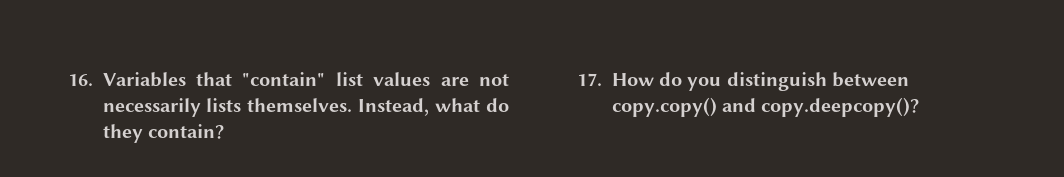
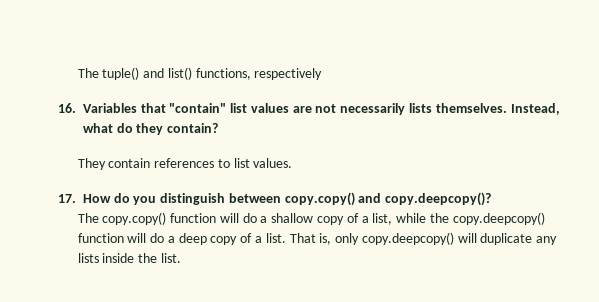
(67, 80) none -> [77,67,323,80] The tuple() and list() functions, respectively //
(225, 131) none -> [77,158,293,170] // They contain references to list values.
(920, 107) none -> [77,212,545,225] [77,232,558,245] [77,253,181,263] // The copy.copy() function will do a shallow copy of a list, while the copy.deepcopy() function will do a deep copy of a list. That is, only copy.deepcopy() will duplicate any lists inside the list.

